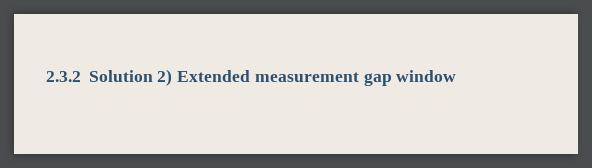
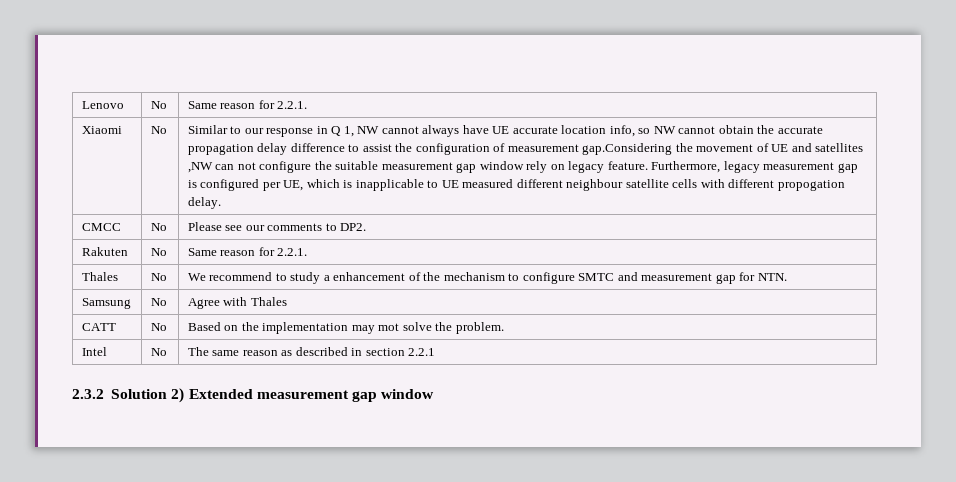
(46, 76) none -> [81,101,124,109] [150,101,167,109] [187,100,308,109] [81,126,122,134] [150,126,167,134] [187,125,823,137] [187,143,864,155] [187,161,858,173] [187,179,845,191] [187,197,221,209] [81,223,121,231] [150,223,167,231] [187,222,367,231] [81,247,128,256] [150,248,167,256] [187,247,308,256] [81,272,118,281] [150,273,167,281] [187,272,787,284] [81,298,131,309] [150,298,167,306] [187,297,287,309] [81,323,116,331] [150,323,167,331] [187,322,504,334] [81,347,107,356] [150,348,167,356] [187,347,436,356] Lenovo | No | Same reason for 2.2.1. // Xiaomi | No | Similar to our response in Q 1, NW cannot always have UE accurate location info, so NW cannot obtain the accurate propagation delay difference to assist the configuration of measurement gap.Considering the movement of UE and satellites ,NW can not configure the suitable measurement gap window rely on legacy feature. Furthermore, legacy measurement gap is configured per UE, which is inapplicable to UE measured different neighbour satellite cells with different propogation delay. // CMCC | No | Please see our comments to DP2. // Rakuten | No | Same reason for 2.2.1. // Thales | No | We recommend to study a enhancement of the mechanism to configure SMTC and measurement gap for NTN. // Samsung | No | Agree with Thales // CATT | No | Based on the implementation may mot solve the problem. // Intel | No | The same reason as described in section 2.2.1 //

